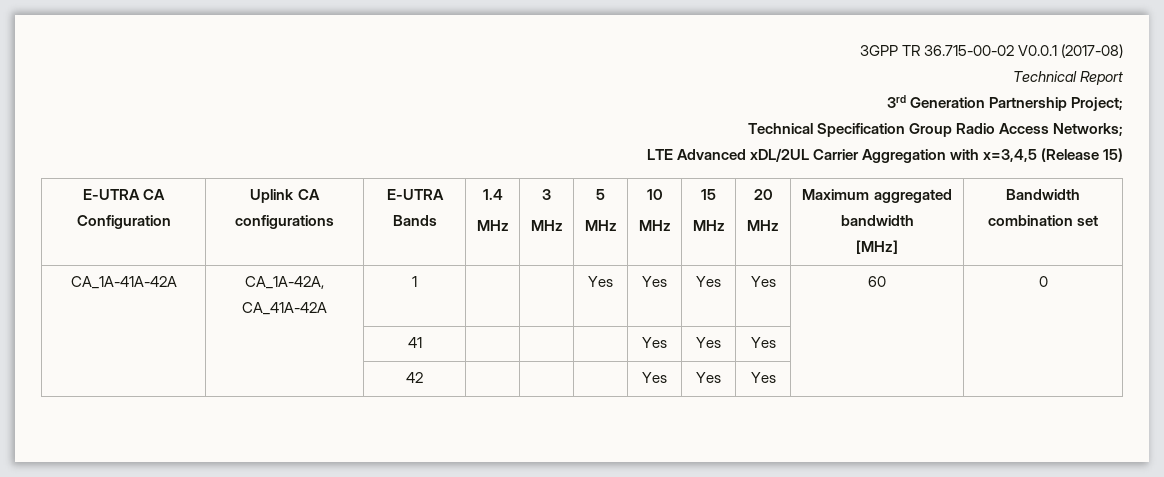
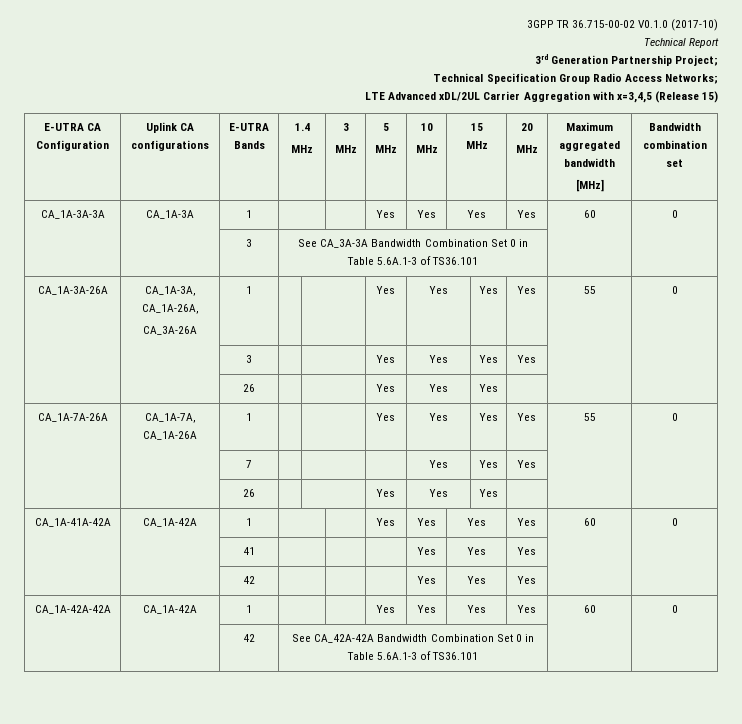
[1017,44,1123,58] V0.0.1 (2017-08) -> [637,19,718,31] V0.1.0 (2017-10)
(1099, 220) none -> [40,210,105,219] [146,210,194,219] [246,210,252,218] [376,210,395,218] [416,210,436,218] [466,210,486,218] [517,210,536,218] [583,210,596,218] [671,210,678,218] [246,239,252,247] [298,239,528,248] [346,256,479,265] [37,286,108,295] [144,286,196,296] [141,304,199,314] [143,326,197,335] [246,286,252,294] [376,286,395,294] [428,286,448,294] [478,286,498,294] [517,286,536,294] [583,286,596,294] [671,286,678,294] [246,355,252,363] [376,355,395,363] [428,355,448,363] [478,355,498,363] [517,355,536,363] [243,384,255,392] [376,384,395,392] [428,384,448,392] [478,384,498,392] [37,413,108,422] [144,413,196,423] [143,431,197,440] [246,413,252,421] [376,413,395,421] [428,413,448,421] [478,413,498,421] [517,413,536,421] [583,413,596,421] [671,413,678,421] [246,460,252,468] [428,460,448,468] [478,460,498,468] [517,460,536,468] [243,489,255,497] [376,489,395,497] [428,489,448,497] [478,489,498,497] // CA_1A-3A-3A | CA_1A-3A | 1 | | | Yes | Yes | Yes | Yes | 60 | 0 // | | 3 | See CA_3A-3A Bandwidth Combination Set 0 in Table 5.6A.1-3 of TS36.101 | | // CA_1A-3A-26A | CA_1A-3A, CA_1A-26A, // CA_3A-26A | 1 | | | Yes | Yes | Yes | Yes | 55 | 0 // | | 3 | | | Yes | Yes | Yes | Yes | | // | | 26 | | | Yes | Yes | Yes | | | // CA_1A-7A-26A | CA_1A-7A, CA_1A-26A | 1 | | | Yes | Yes | Yes | Yes | 55 | 0 // | | 7 | | | | Yes | Yes | Yes | | // | | 26 | | | Yes | Yes | Yes | | |
[245,276,324,289] [242,302,327,315] CA_1A-42A, CA_41A-42A -> [143,518,197,527] CA_1A-42A
(776, 377) none -> [34,605,111,614] [143,605,197,614] [246,605,252,613] [376,605,395,613] [416,605,436,613] [466,605,486,613] [517,605,536,613] [583,605,596,613] [671,605,678,613] [243,634,255,642] [292,634,534,643] [346,651,479,660] // CA_1A-42A-42A | CA_1A-42A | 1 | | | Yes | Yes | Yes | Yes | 60 | 0 // | | 42 | See CA_42A-42A Bandwidth Combination Set 0 in Table 5.6A.1-3 of TS36.101 | |

